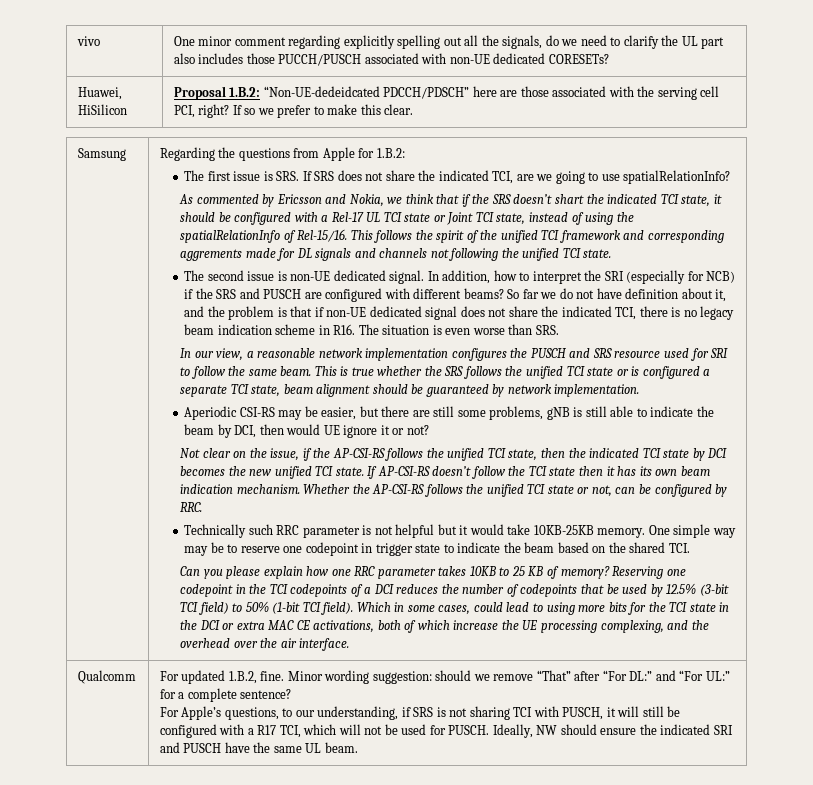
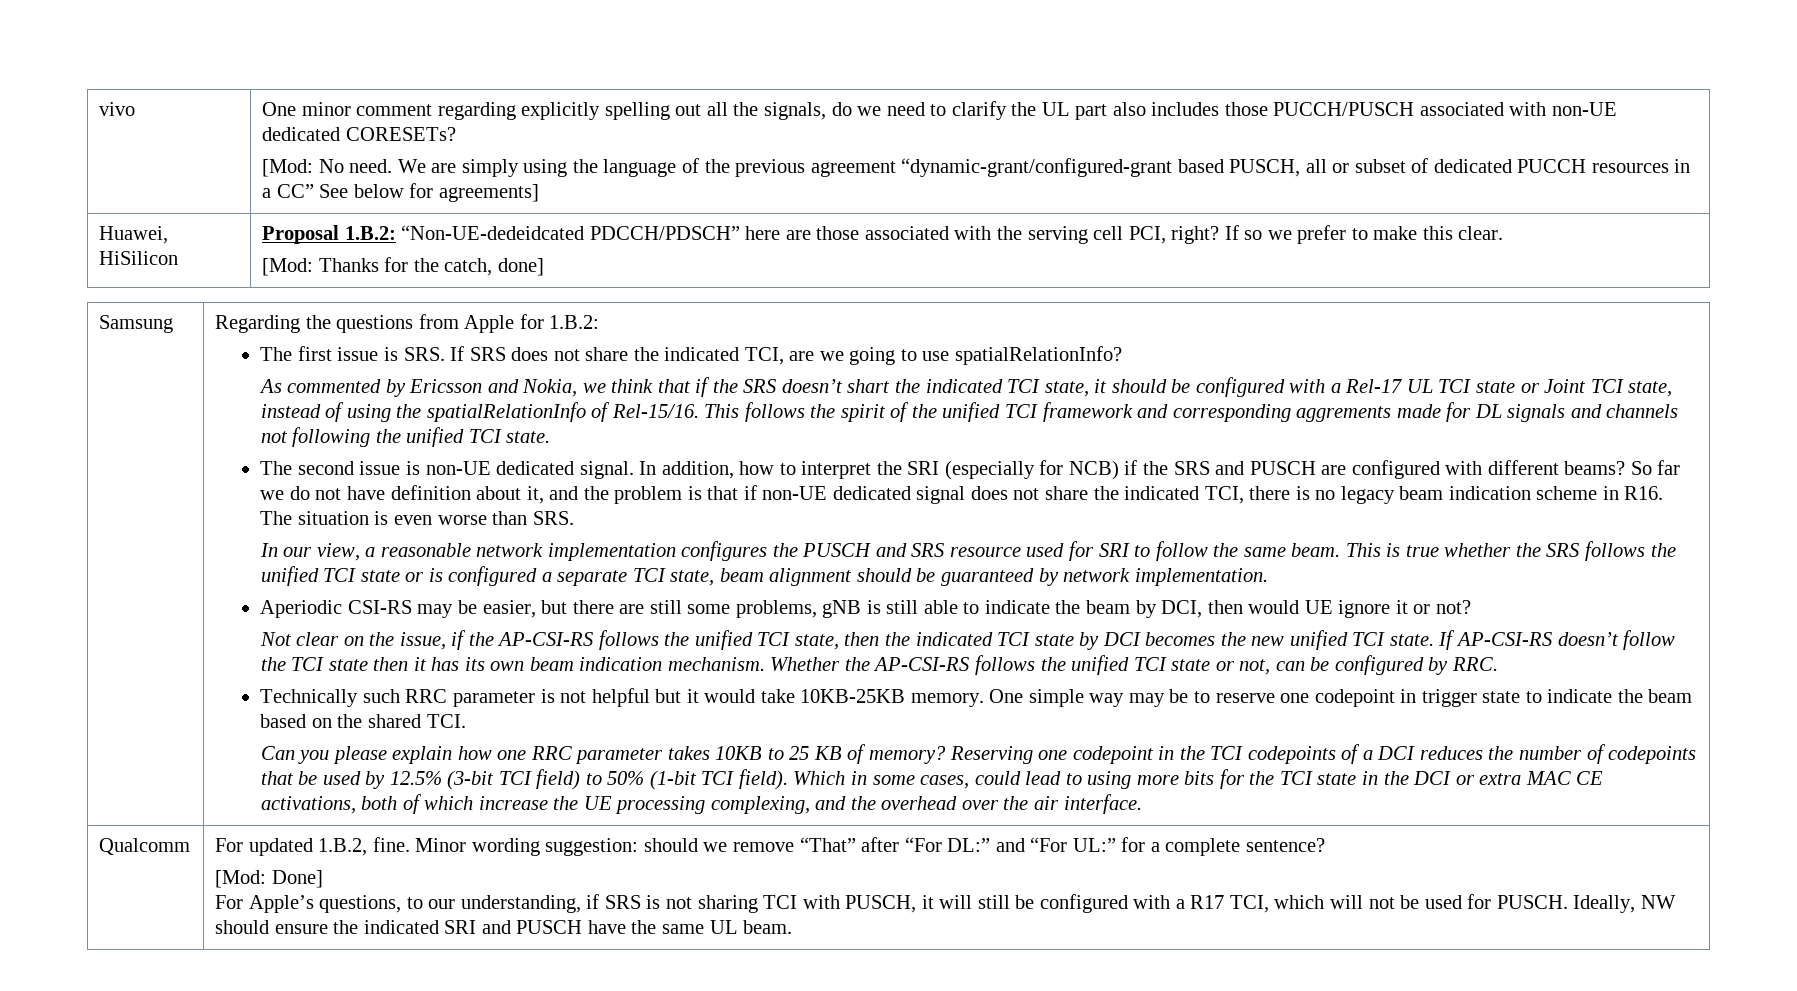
(609, 59) none -> [262,158,1691,177] [262,183,539,202] // [Mod: No need. We are simply using the language of the previous agreement “dynamic-grant/configured-grant based PUSCH, all or subset of dedicated PUCCH resources in a CC” See below for agreements]
(414, 109) none -> [262,257,544,276] // [Mod: Thanks for the catch, done]
(292, 694) none -> [215,870,323,888] // [Mod: Done]

